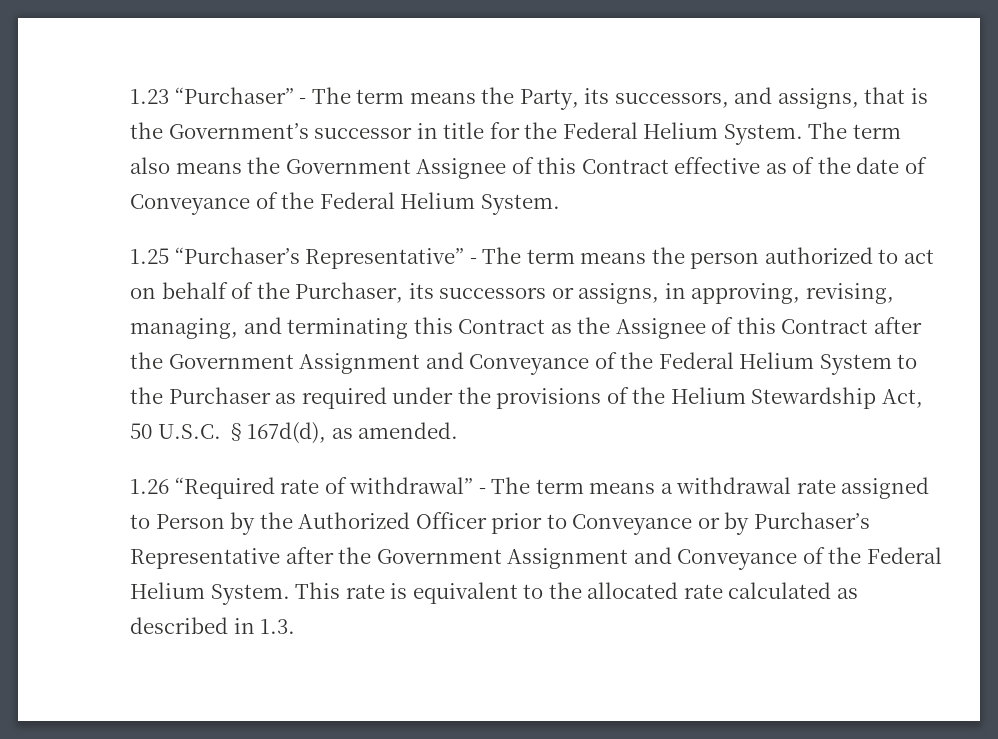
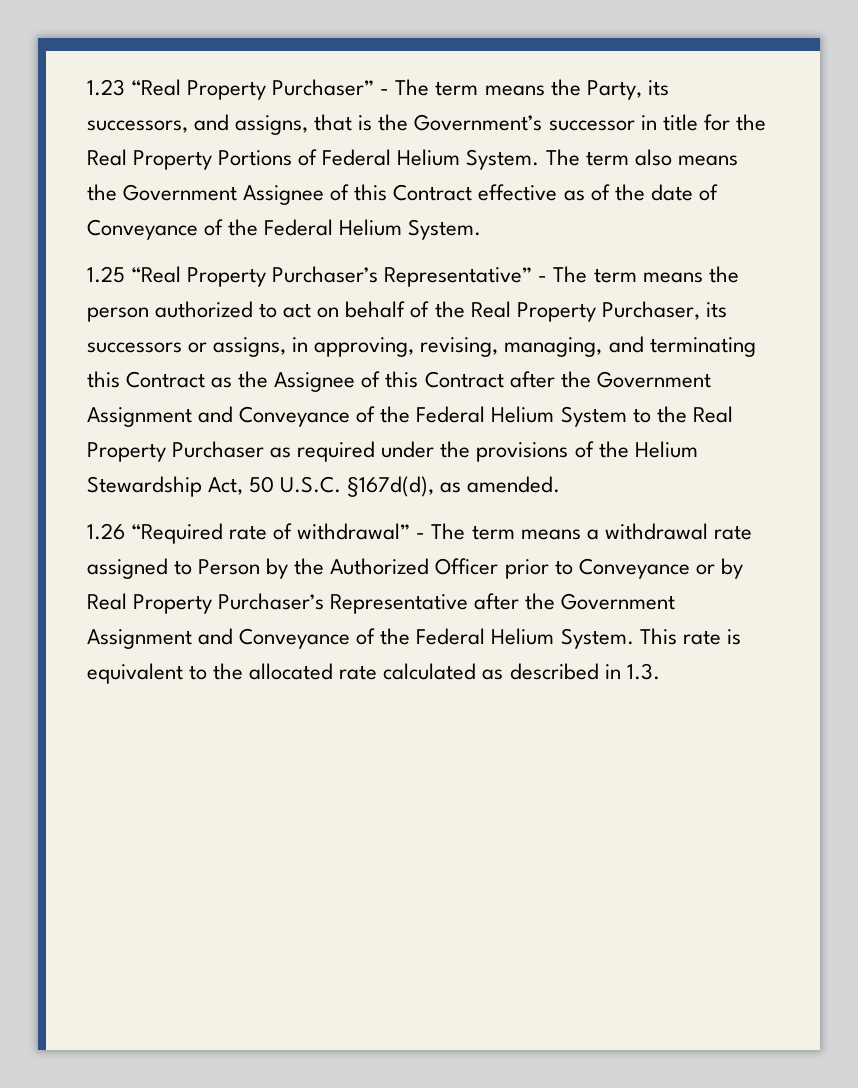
[174,87,294,104] “Purchaser” -> [131,79,375,100] “Real Property Purchaser”
(558, 130) none -> [87,149,318,170] Real Property Portions of
[174,247,300,264] “Purchaser’s -> [131,266,379,287] “Real Property Purchaser’s
(290, 290) none -> [470,301,596,322] Real Property
(163, 395) none -> [692,406,733,423] [87,442,166,462] Real Property
(750, 523) none -> [87,593,213,614] Real Property

